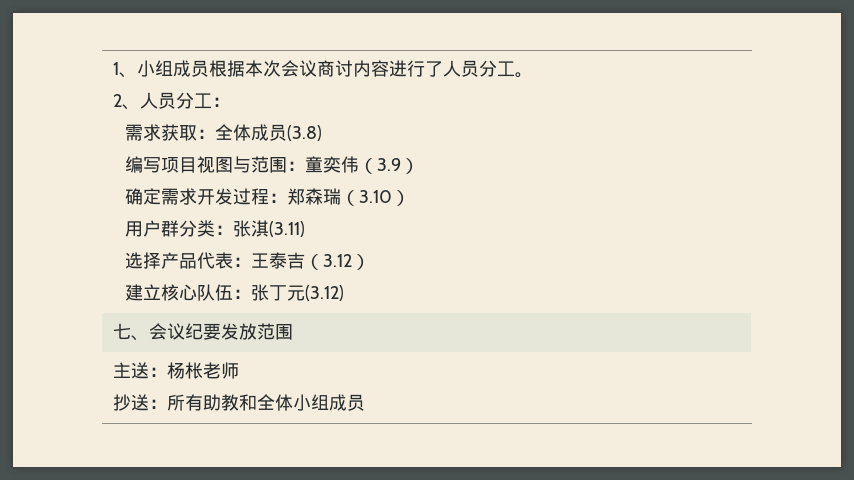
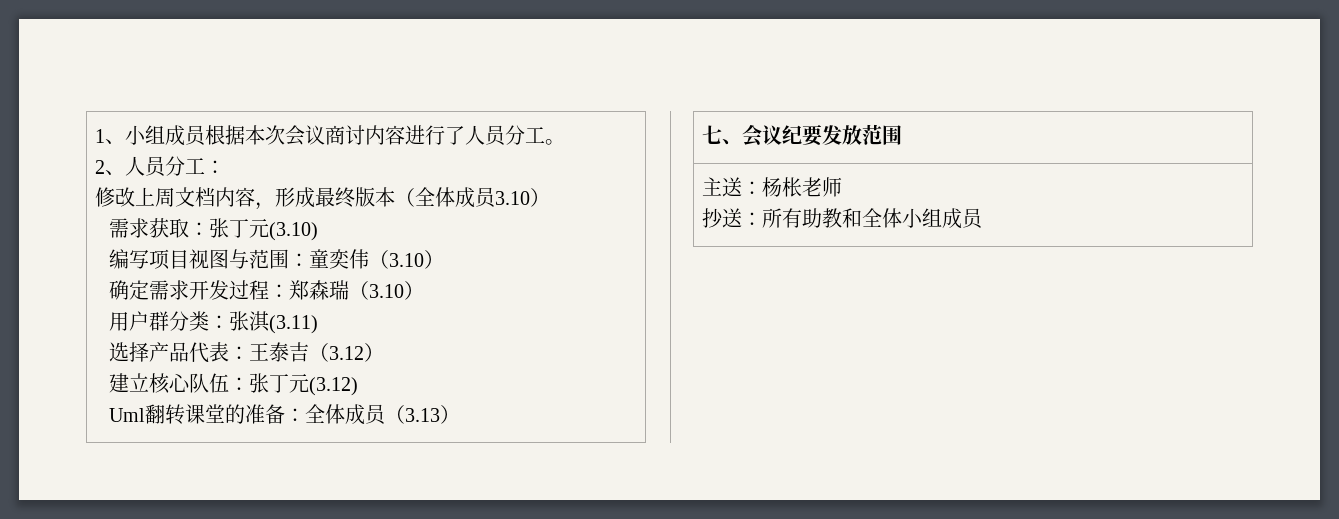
(231, 102) none -> [95,187,551,210] // 修改上周文档内容，形成最终版本（全体成员3.10）
[215,124,323,141] 全体成员(3.8) -> [209,218,319,241] 张丁元(3.10)
[377,158,402,171] 3.9 -> [389,253,425,267] 3.10
(345, 293) none -> [109,404,461,425] // Uml翻转课堂的准备：全体成员（3.13）

